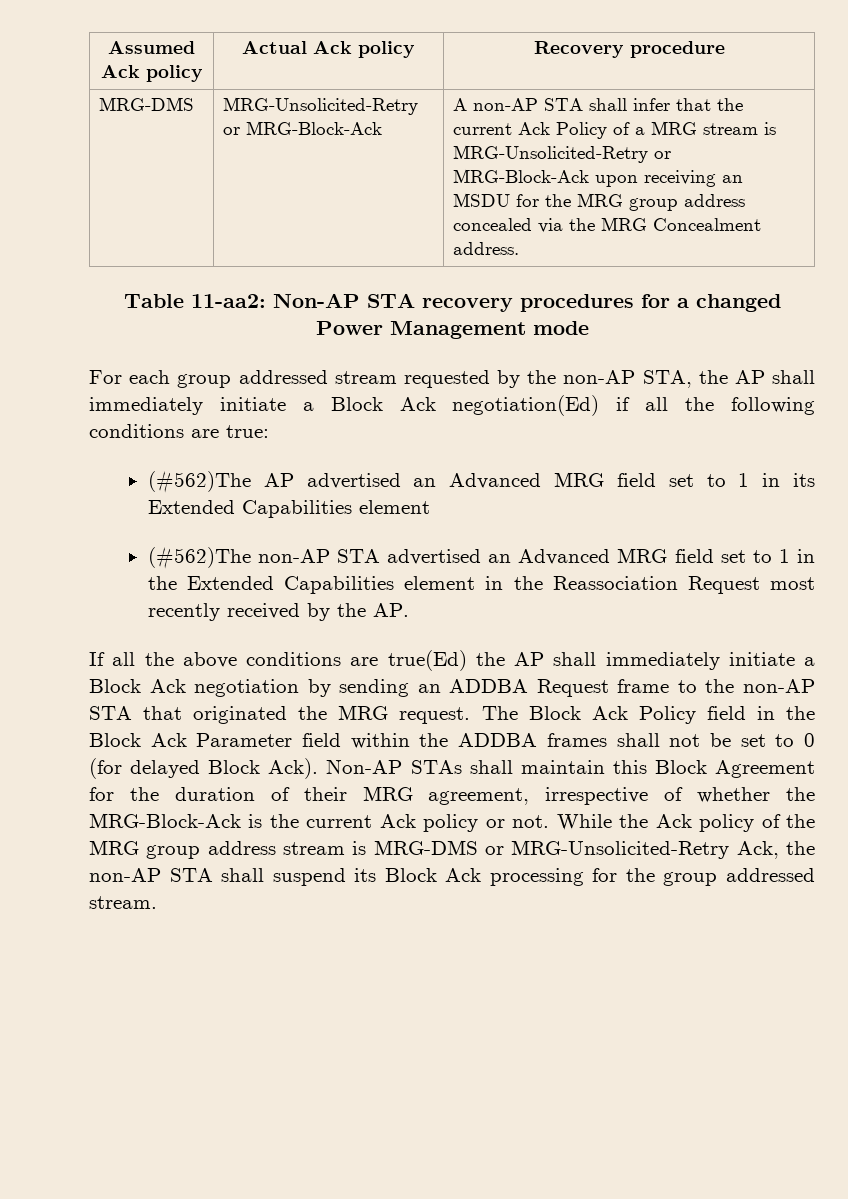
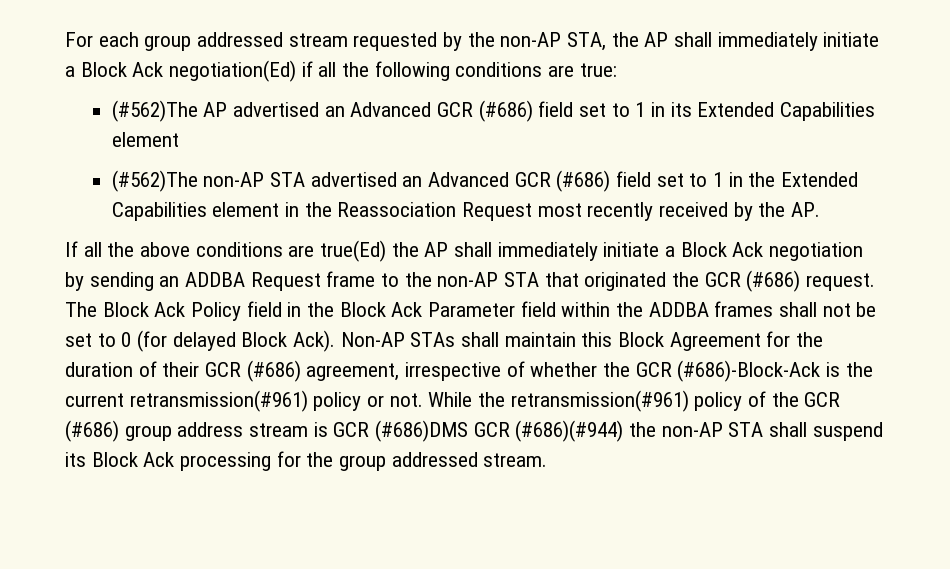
[108,41,195,54] [100,65,203,82] [242,41,415,58] [533,41,725,58] [99,97,195,111] [223,97,419,115] [223,121,383,135] [453,98,744,111] [453,121,777,139] [453,145,672,163] [453,169,744,187] [453,193,746,211] [453,217,762,233] [453,242,520,255] [123,293,781,312] [315,321,589,339] Assumed Ack policy | Actual Ack policy | Recovery procedure // MRG-DMS | MRG-Unsolicited-Retry or MRG-Block-Ack | A non-AP STA shall infer that the current Ack Policy of a MRG stream is MRG-Unsolicited-Retry or MRG-Block-Ack upon receiving an MSDU for the MRG group address concealed via the MRG Concealment address. // Table 11-aa2: Non-AP STA recovery procedures for a changed Power Management mode // -> (65, 39) none
[554,472,605,487] MRG -> [437,100,533,122] GCR (#686)
[617,548,668,563] MRG -> [514,170,611,192] GCR (#686)
[338,705,389,720] MRG -> [704,270,801,292] GCR (#686)
[362,786,413,801] MRG -> [205,360,301,382] GCR (#686)
[89,813,241,828] MRG-Block-Ack -> [635,360,821,382] GCR (#686)-Block-Ack
[379,814,416,828] Ack -> [129,390,308,412] retransmission(#961)
[655,814,692,828] Ack -> [510,390,689,412] retransmission(#961)
[89,840,139,855] MRG -> [804,392,841,407] [65,420,119,442] GCR (#686)
[373,840,779,859] MRG-DMS or MRG-Unsolicited-Retry Ack, -> [333,420,624,442] GCR (#686)DMS GCR (#686)(#944)

